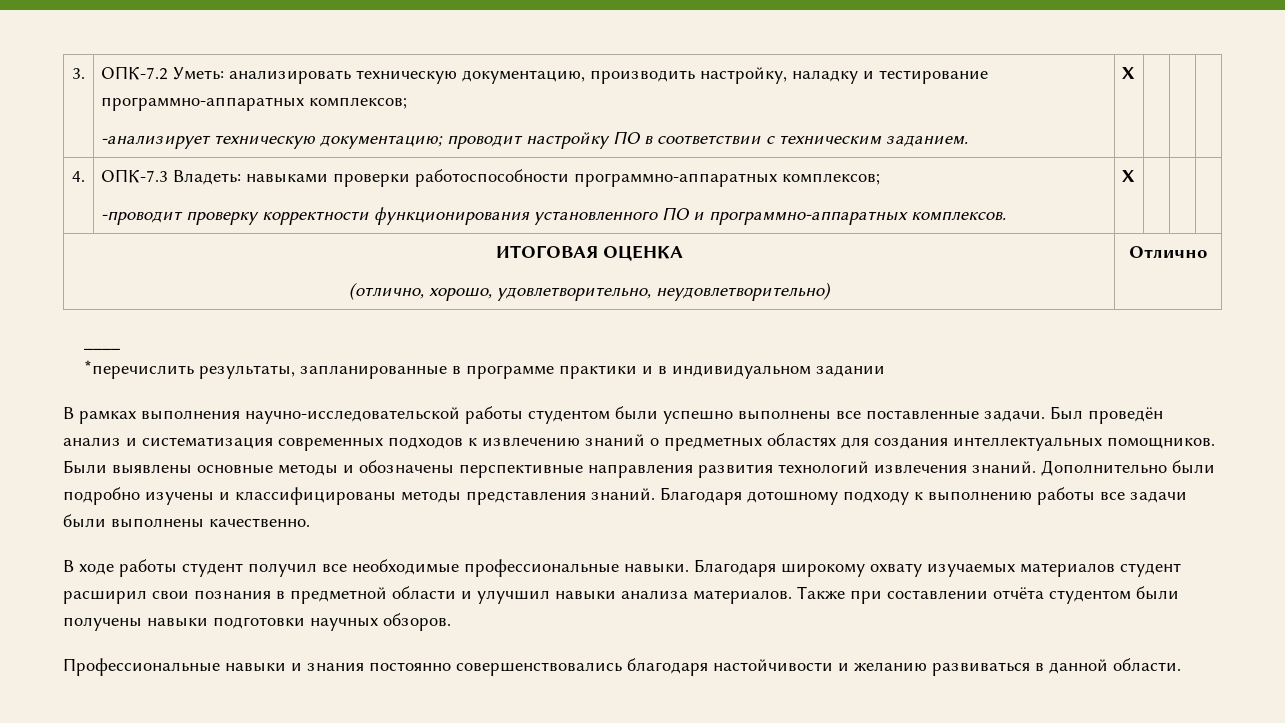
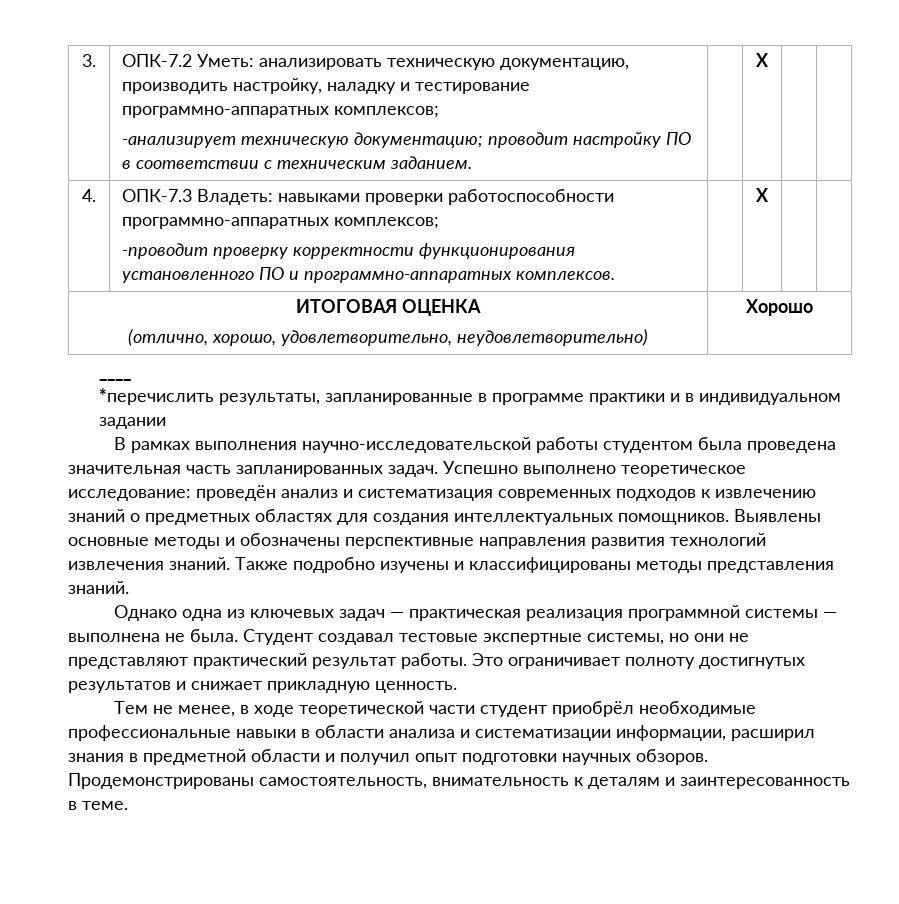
[1122,67,1136,79] X | | | -> [756,53,769,67] | X | |
[1122,170,1136,182] X | | | -> [756,188,769,202] | X | |
[1129,246,1207,258] Отлично -> [746,299,813,316] Хорошо
[615,406,1083,424] были успешно выполнены все поставленные задачи. Был -> [698,437,837,453] [68,461,746,477] [68,489,191,501] была проведена значительная часть запланированных задач. Успешно выполнено теоретическое исследование:
[63,460,192,474] Были выявлены -> [734,509,821,522] Выявлены
[1041,460,1215,476] Дополнительно были -> [235,557,288,570] Также
[660,487,1187,505] [63,514,310,528] [63,559,1181,577] [63,586,1179,604] [63,613,451,631] [63,658,1181,676] Благодаря дотошному подходу к выполнению работы все задачи были выполнены качественно. // В ходе работы студент получил все необходимые профессиональные навыки. Благодаря широкому охвату изучаемых материалов студент расширил свои познания в предметной области и улучшил навыки анализа материалов. Также при составлении отчёта студентом были получены навыки подготовки научных обзоров. // Профессиональные навыки и знания постоянно совершенствовались благодаря настойчивости и желанию развиваться в данной области. -> [114,605,838,621] [68,629,749,645] [68,653,805,669] [68,681,457,693] [114,701,757,717] [68,725,815,741] [68,749,708,765] [68,773,850,789] [68,801,128,810] // Однако одна из ключевых задач — практическая реализация программной системы — выполнена не была. Студент создавал тестовые экспертные системы, но они не представляют практический результат работы. Это ограничивает полноту достигнутых результатов и снижает прикладную ценность. // Тем не менее, в ходе теоретической части студент приобрёл необходимые профессиональные навыки в области анализа и систематизации информации, расширил знания в предметной области и получил опыт подготовки научных обзоров. Продемонстрированы самостоятельность, внимательность к деталям и заинтересованность в теме.

